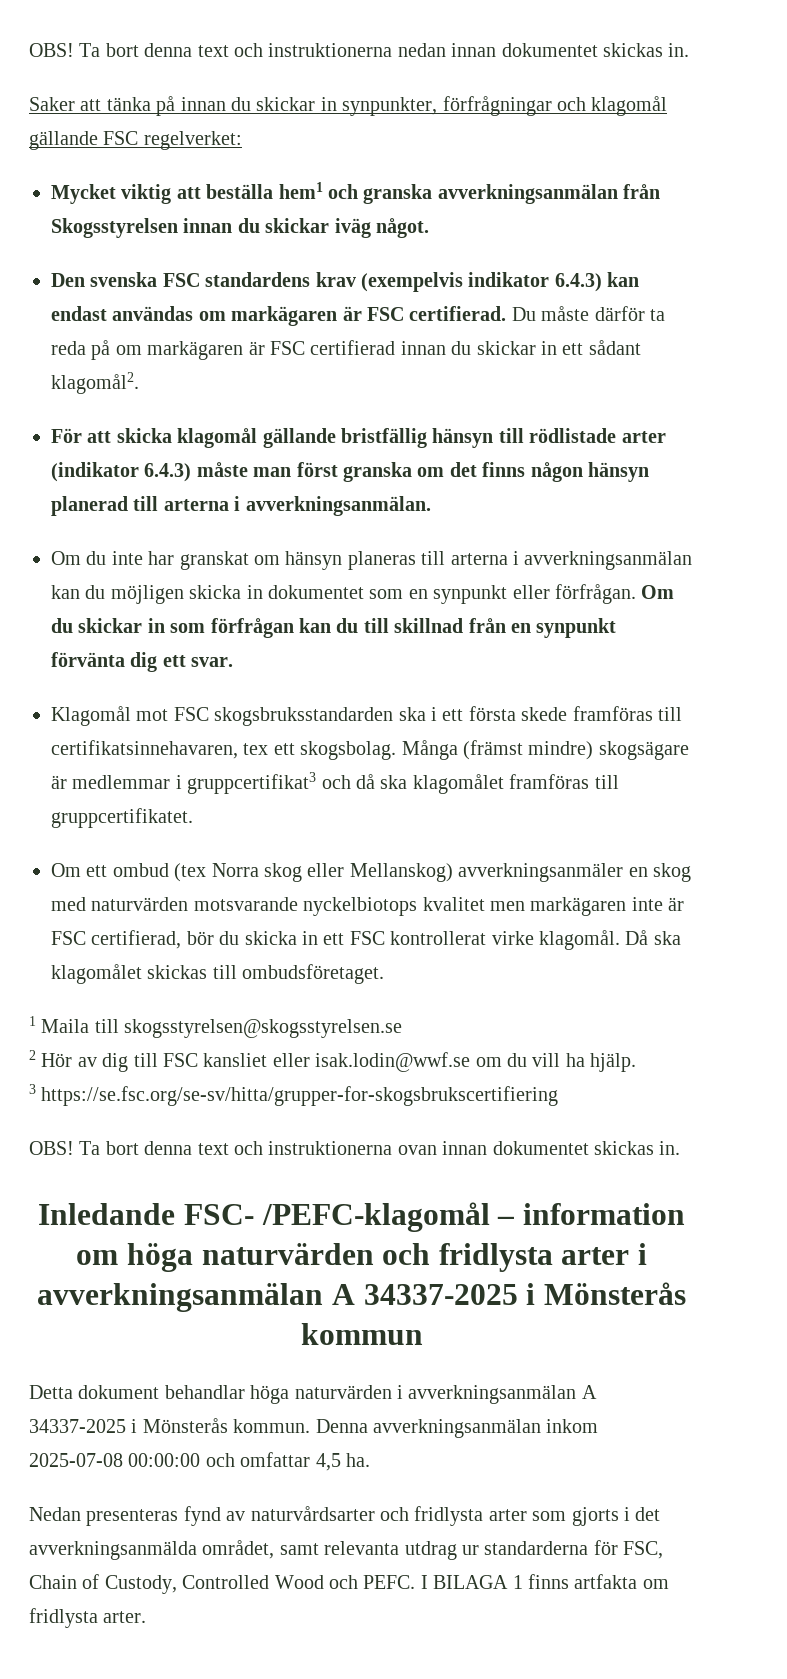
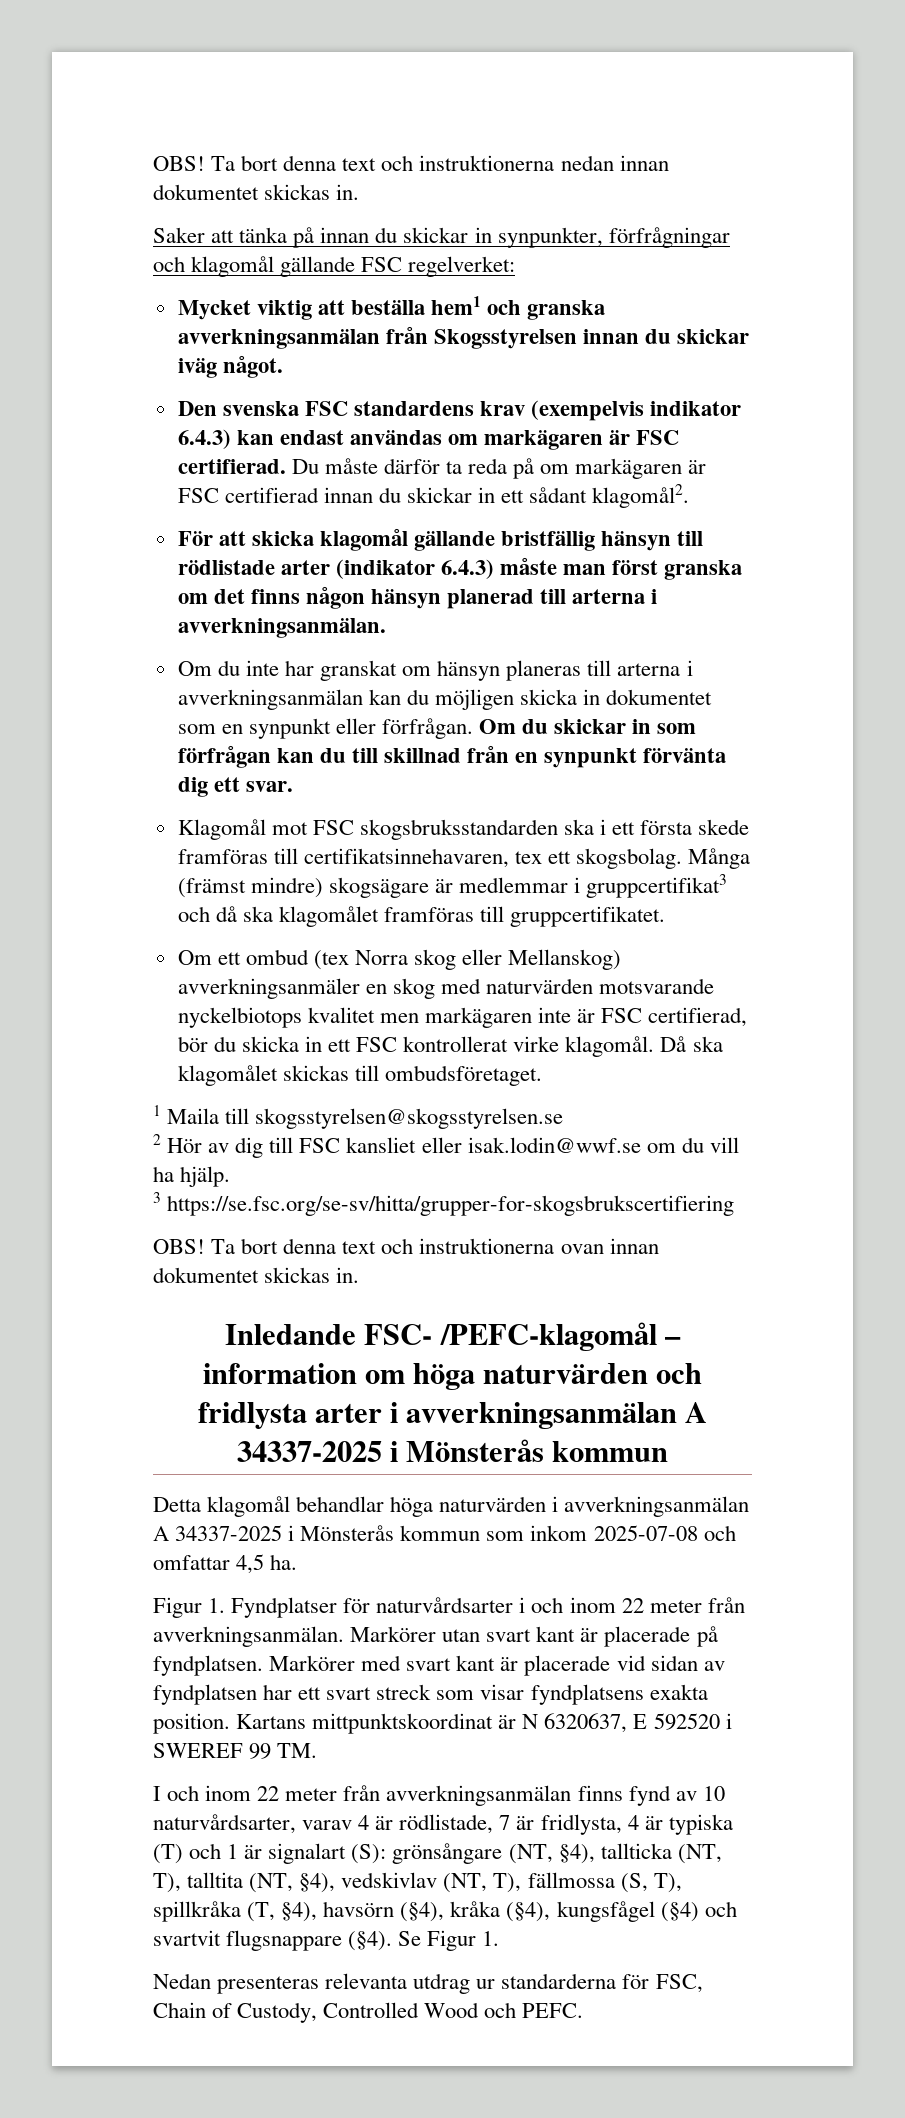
[78,1385,160,1399] dokument -> [207,1496,291,1517] klagomål
[233,1419,541,1438] kommun. Denna avverkningsanmälan -> [400,1525,525,1541] kommun som
[128,1453,201,1467] 00:00:00 -> (698, 1533) none
[29,1506,661,1526] [29,1540,319,1560] Nedan presenteras fynd av naturvårdsarter och fridlysta arter som gjorts i det avverkningsanmälda området, samt -> [153,1597,745,1618] [153,1626,718,1647] [153,1655,725,1676] [153,1684,708,1705] [153,1713,732,1734] [153,1743,318,1759] [153,1785,725,1806] [153,1814,733,1835] [153,1843,722,1864] [153,1872,682,1893] [153,1901,737,1922] [153,1930,500,1951] [153,1973,320,1994] Figur 1. Fyndplatser för naturvårdsarter i och inom 22 meter från avverkningsanmälan. Markörer utan svart kant är placerade på fyndplatsen. Markörer med svart kant är placerade vid sidan av fyndplatsen har ett svart streck som visar fyndplatsens exakta position. Kartans mittpunktskoordinat är N 6320637, E 592520 i SWEREF 99 TM. // I och inom 22 meter från avverkningsanmälan finns fynd av 10 naturvårdsarter, varav 4 är rödlistade, 7 är fridlysta, 4 är typiska (T) och 1 är signalart (S): grönsångare (NT, §4), tallticka (NT, T), talltita (NT, §4), vedskivlav (NT, T), fällmossa (S, T), spillkråka (T, §4), havsörn (§4), kråka (§4), kungsfågel (§4) och svartvit flugsnappare (§4). Se Figur 1. // Nedan presenteras
[420,1574,669,1589] [29,1608,147,1628] I BILAGA 1 finns artfakta om fridlysta arter. -> (584, 2010) none

